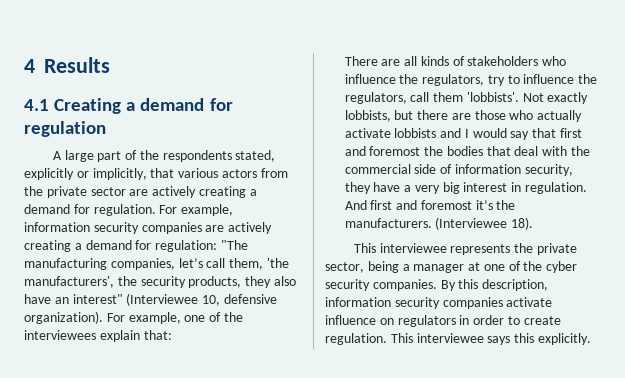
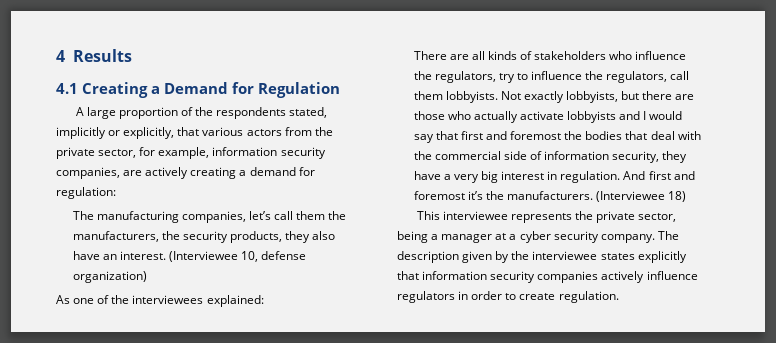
[140,98,233,111] [24,121,106,137] demand for regulation -> [164,82,340,98] Demand for Regulation
[97,151,122,162] part -> [118,107,178,119] proportion
[24,168,147,180] explicitly or implicitly, -> [56,127,175,139] implicitly or explicitly,
[90,186,257,198] [24,204,178,216] sector are actively creating a demand for regulation. For -> [98,147,156,158] sector, for
[141,222,202,234] companies -> [56,167,120,179] companies,
[220,240,248,250] "The -> [72,211,94,220] // The
[229,258,289,270] [24,276,114,288] them, 'the manufacturers', -> [296,211,347,220] [72,231,159,242] them the manufacturers,
[72,294,123,304] interest" -> [119,251,166,260] interest.
[223,294,277,304] [24,311,181,324] defensive organization). For example, -> [261,251,307,260] [72,271,147,283] [56,295,70,304] defense organization) // As
[99,330,172,342] explain that: -> [206,295,264,307] explained:
[466,92,519,102] 'lobbists'. -> [445,91,498,103] lobbyists.
[344,110,391,122] lobbists, -> [566,91,619,103] lobbyists,
[394,128,437,138] lobbists -> [567,111,617,123] lobbyists
[511,217,534,230] 18). -> [668,191,687,202] 18)
[483,261,578,273] [325,279,549,291] [325,297,553,309] [325,315,394,325] one of the cyber security companies. By this description, information security companies activate influence on -> [509,231,679,243] [397,251,687,263] [397,271,698,283] a cyber security company. The description given by the interviewee states explicitly that information security companies actively influence
[390,333,591,345] This interviewee says this explicitly. -> (619, 297) none

